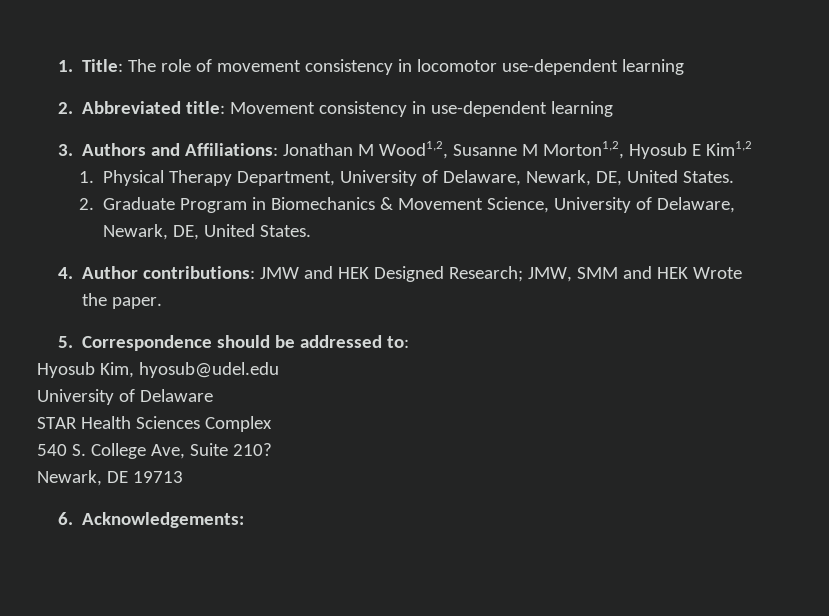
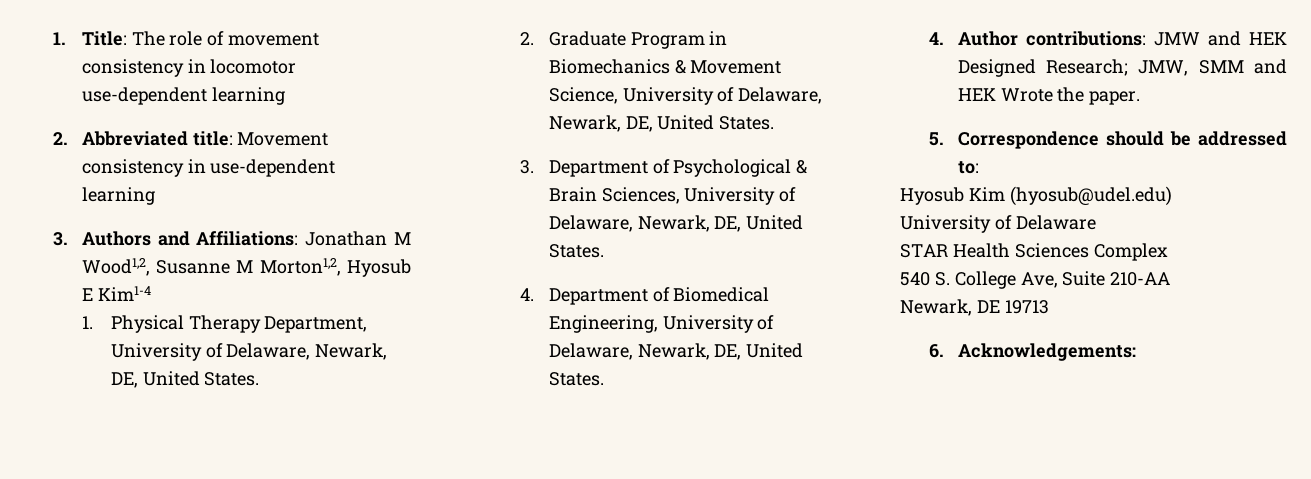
[706,141,753,156] Kim1,2 -> [97,286,151,301] Kim1-4
(311, 231) none -> [519,159,808,177] [548,187,797,205] [548,215,804,232] [548,244,604,258] [519,287,770,305] [548,315,775,333] [548,343,804,360] [548,372,604,386] // 3. Department of Psychological & Brain Sciences, University of Delaware, Newark, DE, United States. // 4. Department of Biomedical Engineering, University of Delaware, Newark, DE, United States.
[99,362,279,378] Kim, hyosub@udel.edu -> [968,186,1172,206] Kim (hyosub@udel.edu)
[232,443,272,456] 210? -> [1110,272,1171,286] 210-AA

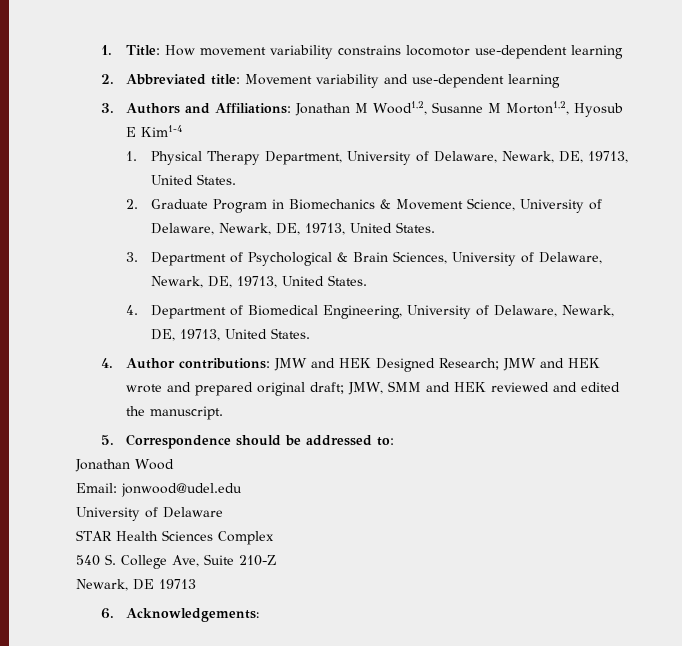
[131,31,320,46] [81,59,206,77] The role of movement consistency in -> [164,45,401,59] How movement variability constrains
[81,159,206,177] consistency in -> [315,74,408,88] variability and
(138, 380) none -> [587,151,628,163] 19713,
(653, 124) none -> [304,223,345,235] 19713,
(742, 224) none -> [236,276,277,288] 19713,
(742, 352) none -> [179,329,220,341] 19713,
[1138,59,1287,76] [957,87,1141,105] JMW, SMM and HEK Wrote the paper. -> [502,358,600,371] [125,381,620,396] [125,406,223,420] JMW and HEK wrote and prepared original draft; JMW, SMM and HEK reviewed and edited the manuscript.
[900,186,1172,206] Hyosub Kim (hyosub@udel.edu) -> [75,459,174,472] [76,483,242,497] Jonathan Wood // Email: jonwood@udel.edu
[1110,272,1171,286] 210-AA -> [238,555,276,566] 210-Z

